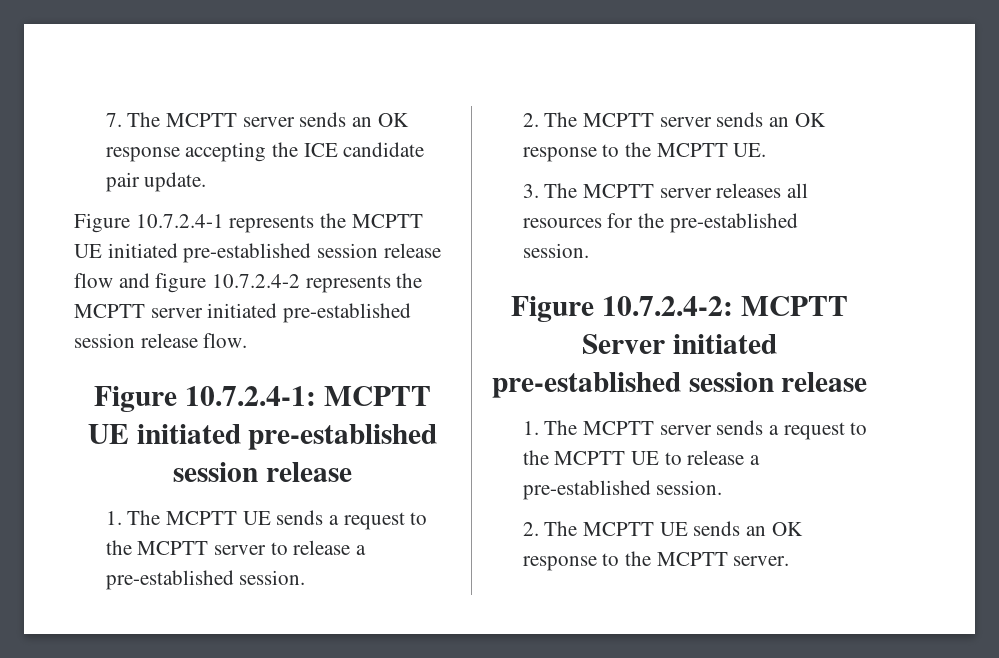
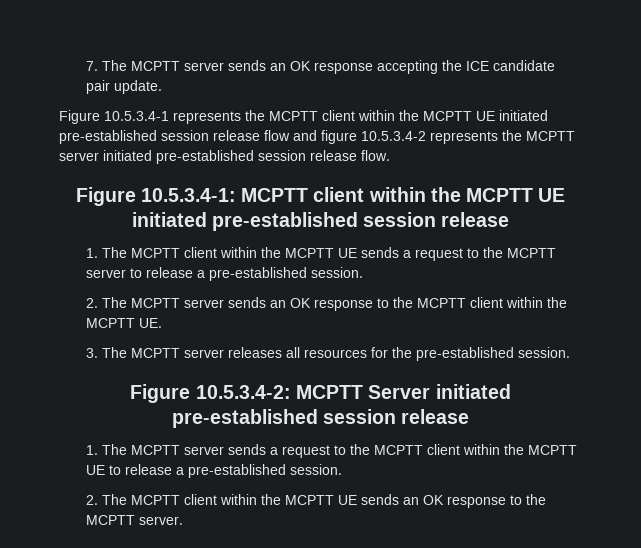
[135,213,423,233] 10.7.2.4-1 represents the MCPTT -> [104,110,472,124] 10.5.3.4-1 represents the MCPTT client within the MCPTT
[212,274,301,288] 10.7.2.4-2 -> [361,131,426,141] 10.5.3.4-2
[185,386,316,406] 10.7.2.4-1: -> [140,187,461,202] 10.5.3.4-1: MCPTT client within the
(238, 518) none -> [183,247,334,258] client within the MCPTT
(728, 150) none -> [469,297,567,308] [85,318,135,328] client within the MCPTT
[602,296,733,316] 10.7.2.4-2: -> [195,385,291,399] 10.5.3.4-2:
(626, 458) none -> [426,444,577,455] client within the MCPTT
(655, 529) none -> [183,494,334,505] client within the MCPTT

